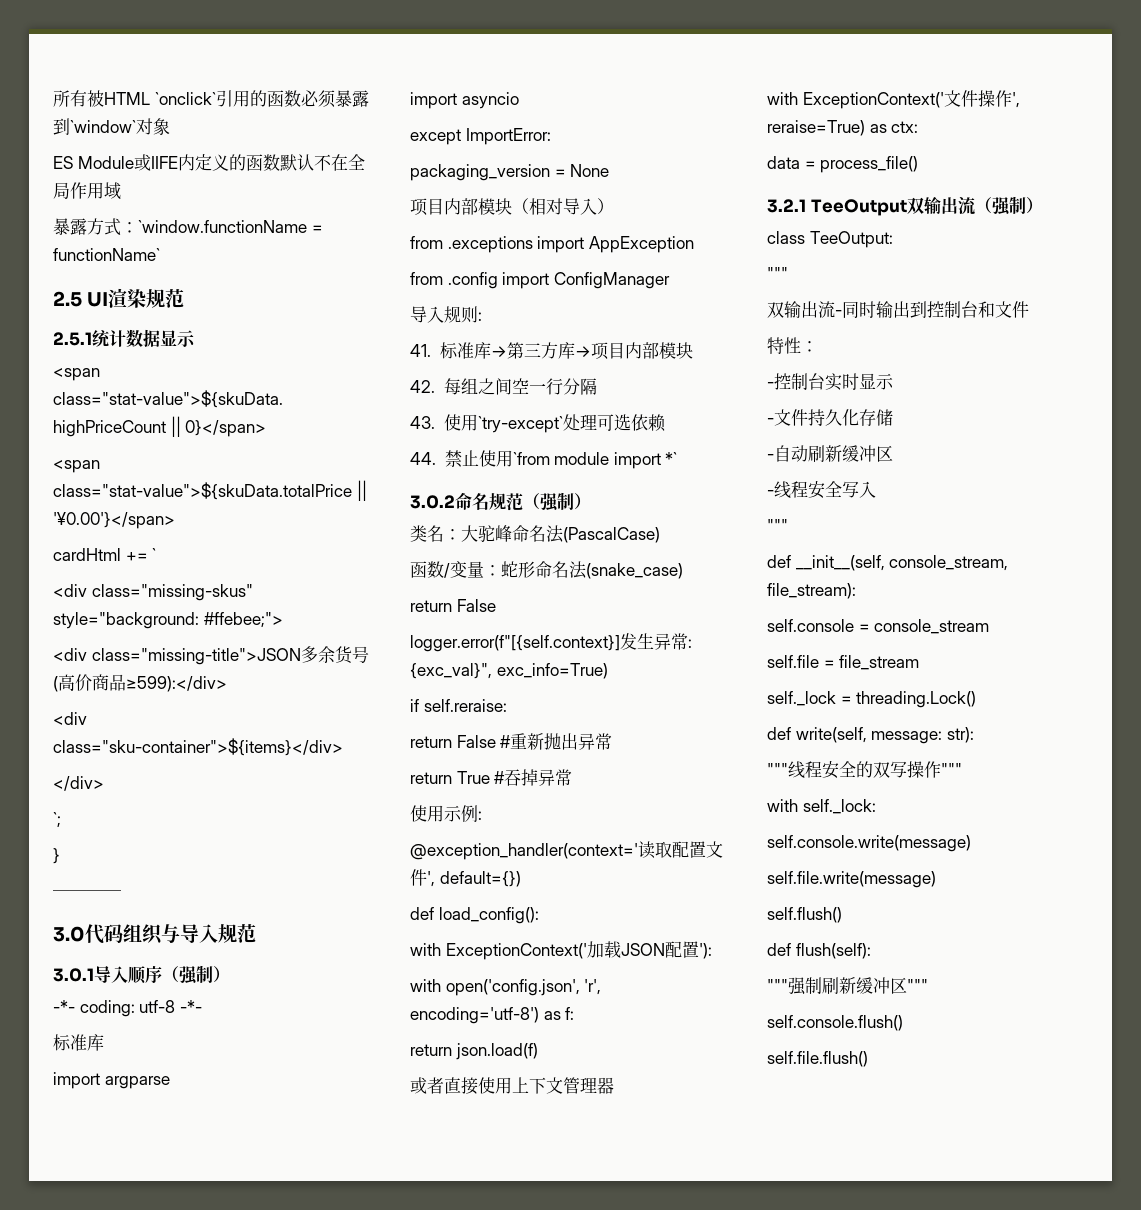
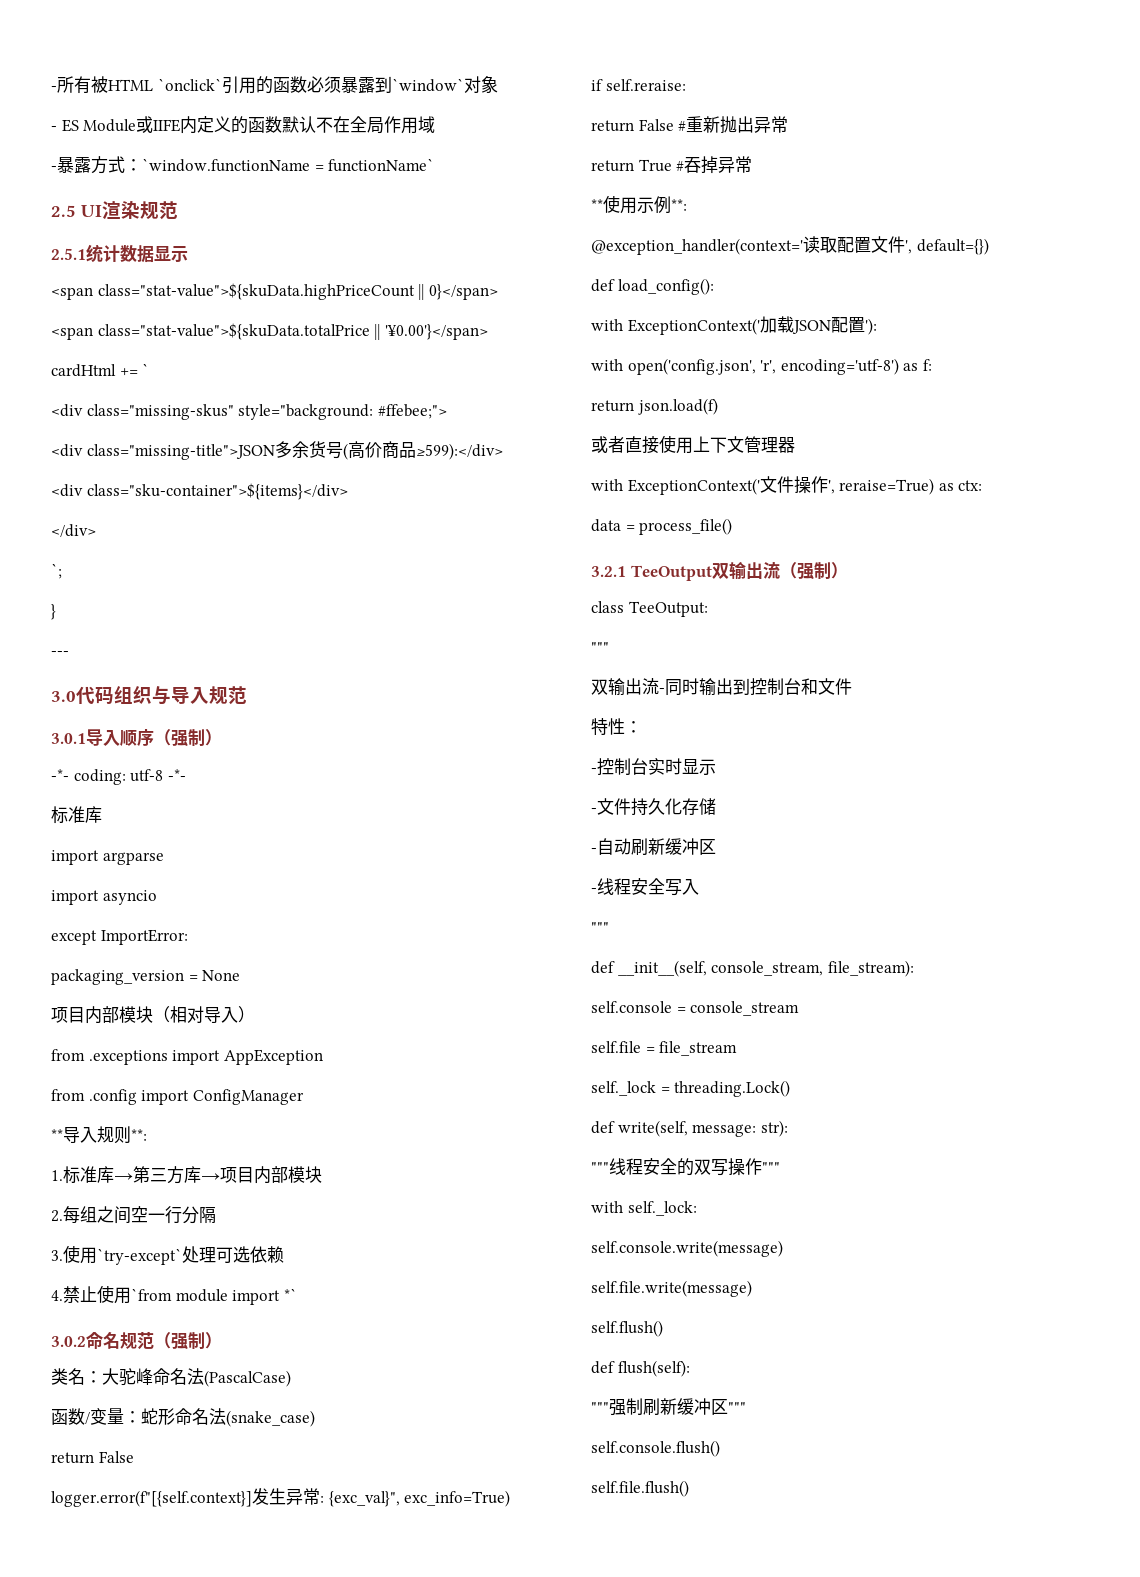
(53, 98) none -> [51,86,57,91] -
(170, 126) none -> [51,126,57,131] -
(121, 191) none -> [51,166,57,171] -
[53,890,121,897] ──── -> [51,651,69,656] ---
(670, 280) none -> [51,1129,63,1141] **
[478,312,482,321] [410,344,431,357] : // 41. -> [131,1129,147,1141] [51,1170,63,1181] **: // 1.
[410,380,435,393] 42. -> [51,1210,63,1222] 2.
[410,416,435,429] 43. -> [51,1250,63,1261] 3.
[410,452,436,465] 44. -> [51,1290,63,1301] 4.
(573, 777) none -> [591,199,603,211] **
[478,811,482,820] : -> [671,199,687,211] **:

